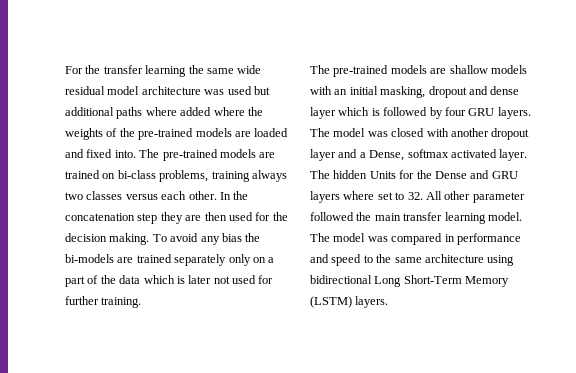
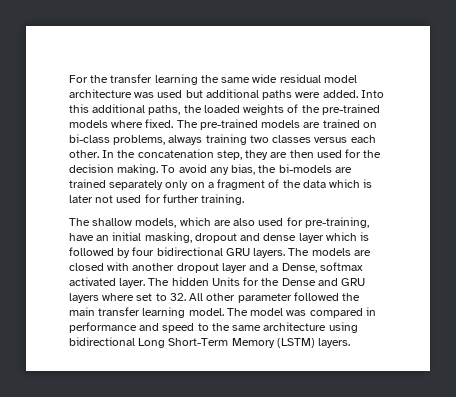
[145,107,263,116] where added where the -> [295,90,384,98] [69,104,240,115] were added. Into this additional paths, the loaded
[234,128,289,137] [65,149,136,158] are loaded and fixed into. -> [111,119,174,128] where fixed.
[211,170,287,182] training always -> [168,134,247,145] always training
[137,213,158,224] step -> [216,150,242,160] step,
[221,233,242,242] bias -> [231,164,256,175] bias,
[65,276,85,287] part -> [217,179,266,190] fragment
[333,65,527,77] [310,86,332,95] pre-trained models are shallow models with -> [92,217,369,228] [69,233,94,241] shallow models, which are also used for pre-training, have
(466, 111) none -> [156,247,223,256] bidirectional
[333,128,388,137] model was -> [311,248,371,256] models are

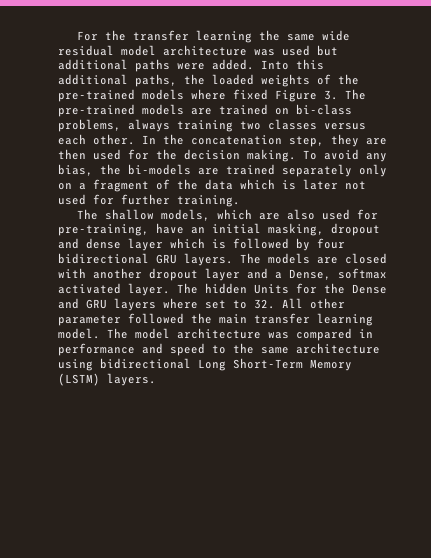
[145,119,174,128] fixed. -> [233,89,338,102] fixed Figure 3.
(284, 312) none -> [177,328,261,339] architecture

